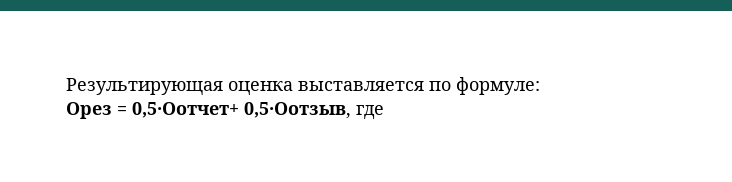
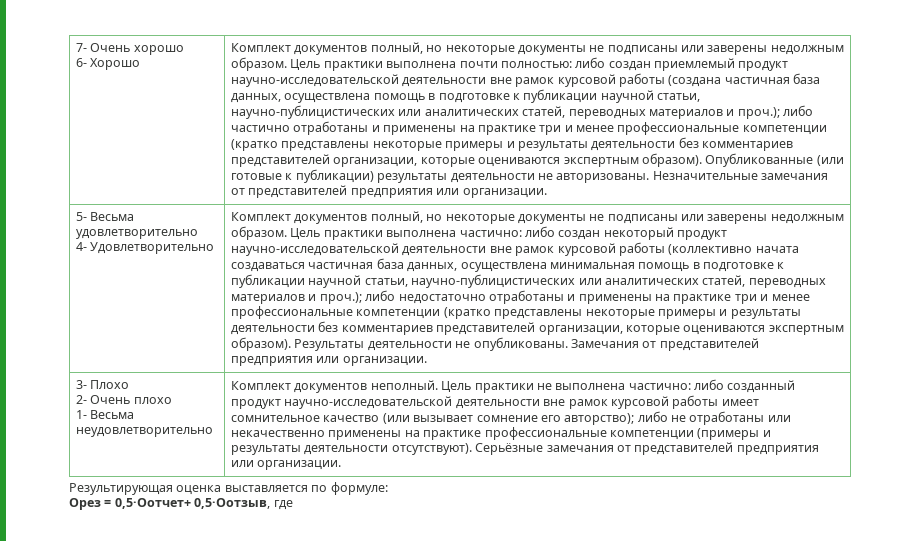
(66, 87) none -> [76,43,184,55] [76,58,141,70] [231,42,844,55] [231,57,789,71] [231,73,821,87] [231,89,701,103] [231,105,814,119] [231,121,827,135] [231,137,794,151] [231,153,844,167] [231,169,829,183] [231,185,547,198] [76,212,135,221] [76,229,199,239] [76,242,215,254] [231,211,844,224] [231,226,728,240] [231,242,799,256] [231,258,785,272] [231,274,826,288] [231,290,810,304] [231,306,801,319] [231,321,844,335] [231,337,759,351] [231,356,427,366] [76,380,130,389] [76,395,172,404] [76,410,135,419] [76,427,214,437] [231,379,796,393] [231,395,759,409] [231,411,791,425] [231,427,771,440] [231,442,819,455] [231,460,342,470] 7- Очень хорошо // 6- Хорошо | Комплект документов полный, но некоторые документы не подписаны или заверены недолжным образом. Цель практики выполнена почти полностью: либо создан приемлемый продукт научно-исследовательской деятельности вне рамок курсовой работы (создана частичная база данных, осуществлена помощь в подготовке к публикации научной статьи, научно-публицистических или аналитических статей, переводных материалов и проч.); либо частично отработаны и применены на практике три и менее профессиональные компетенции (кратко представлены некоторые примеры и результаты деятельности без комментариев представителей организации, которые оцениваются экспертным образом). Опубликованные (или готовые к публикации) результаты деятельности не авторизованы. Незначительные замечания от представителей предприятия или организации. // 5- Весьма удовлетворительно // 4- Удовлетворительно | Комплект документов полный, но некоторые документы не подписаны или заверены недолжным образом. Цель практики выполнена частично: либо создан некоторый продукт научно-исследовательской деятельности вне рамок курсовой работы (коллективно начата создаваться частичная база данных, осуществлена минимальная помощь в подготовке к публикации научной статьи, научно-публицистических или аналитических статей, переводных материалов и проч.); либо недостаточно отработаны и применены на практике три и менее профессиональные компетенции (кратко представлены некоторые примеры и результаты деятельности без комментариев представителей организации, которые оцениваются экспертным образом). Результаты деятельности не опубликованы. Замечания от представителей предприятия или организации. // 3- Плохо // 2- Очень плохо // 1- Весьма неудовлетворительно | Комплект документов неполный. Цель практики не выполнена частично: либо созданный продукт научно-исследовательской деятельности вне рамок курсовой работы имеет сомнительное качество (или вызывает сомнение его авторство); либо не отработаны или некачественно применены на практике профессиональные компетенции (примеры и результаты деятельности отсутствуют). Серьёзные замечания от представителей предприятия или организации. //

